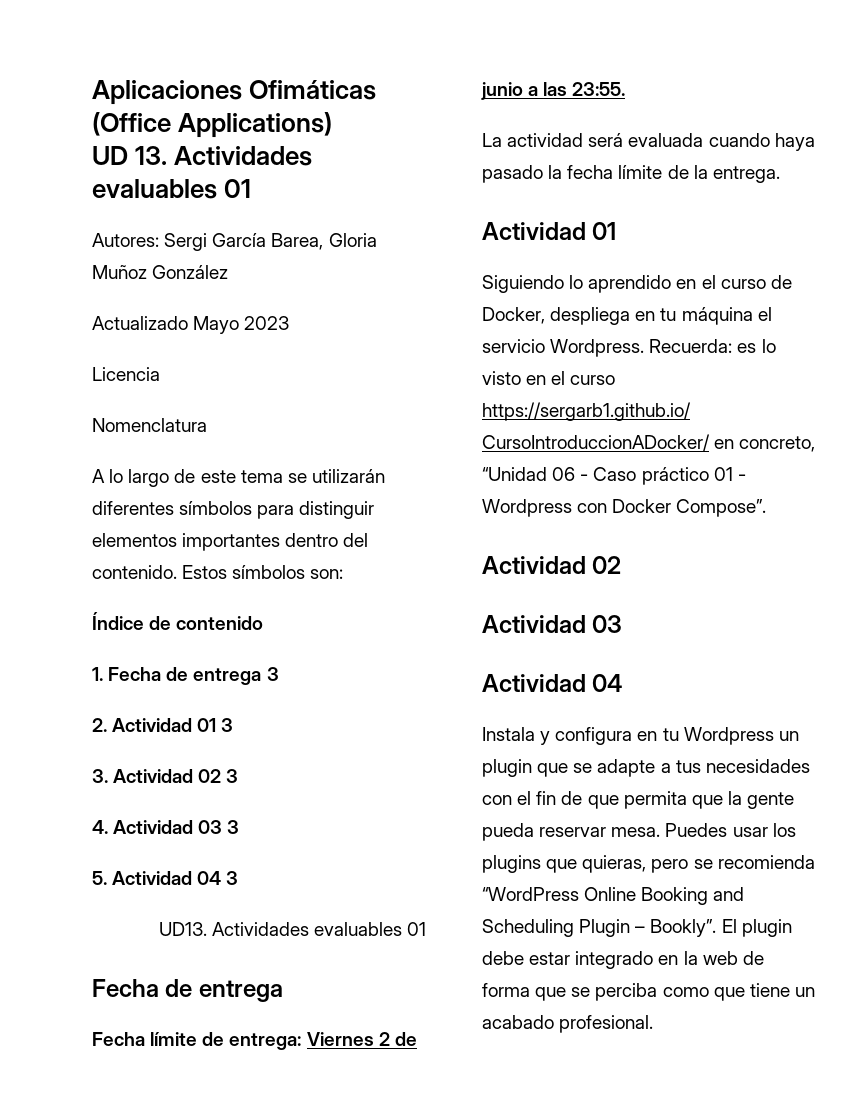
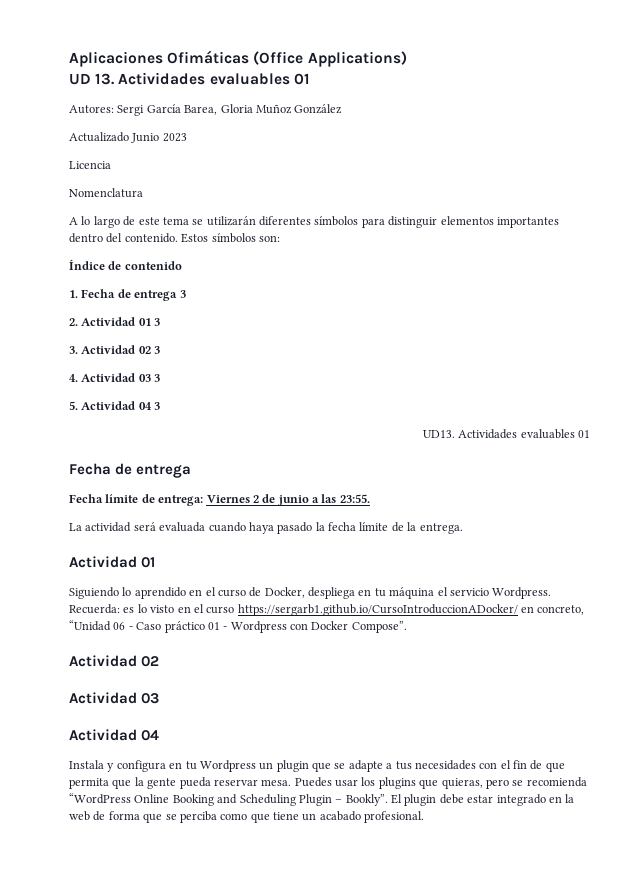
[193,316,240,334] Mayo -> [131,133,160,143] Junio

